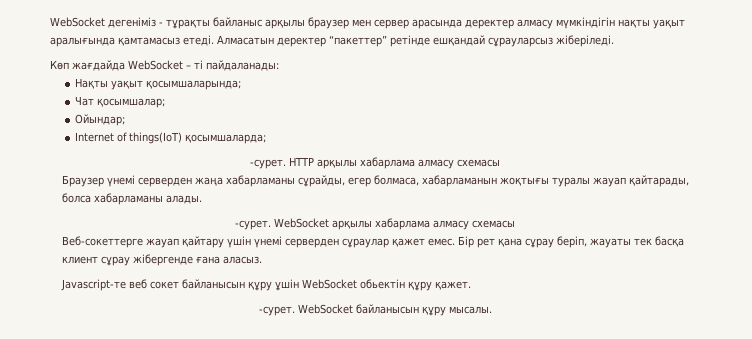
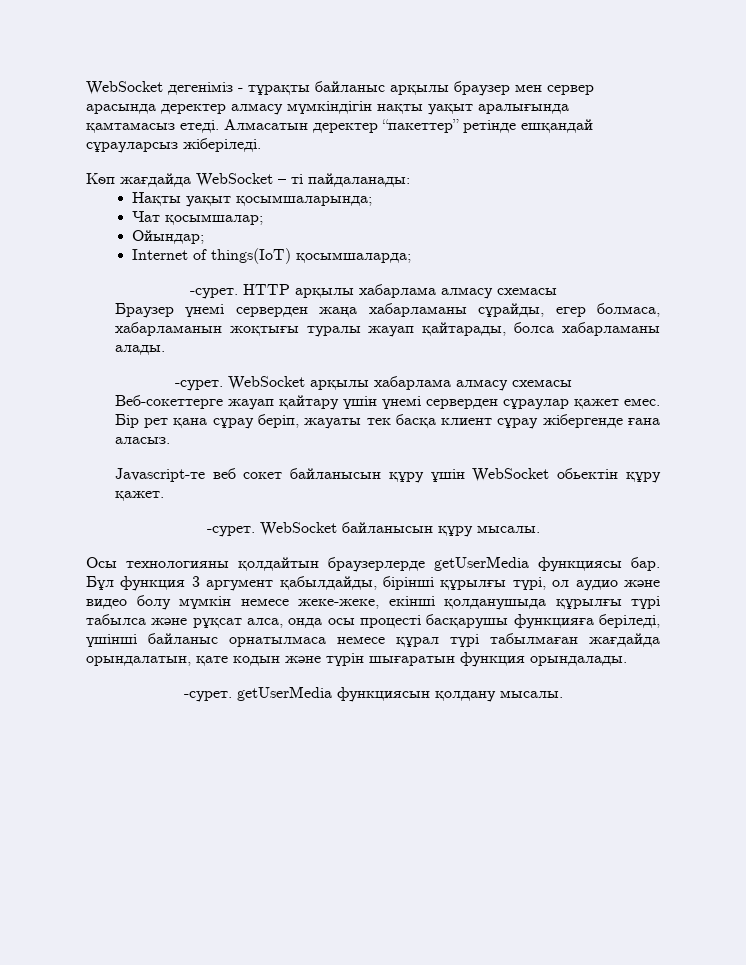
(492, 310) none -> [86,556,660,572] [86,576,660,591] [86,595,660,610] [86,614,660,629] [86,633,660,647] [86,652,627,667] [183,686,563,702] // Осы технологияны қолдайтын браузерлерде getUserMedia функциясы бар. Бұл функция 3 аргумент қабылдайды, бірінші құрылғы түрі, ол аудио және видео болу мүмкін немесе жеке-жеке, екінші қолданушыда құрылғы түрі табылса және рұқсат алса, онда осы процесті басқарушы функцияға беріледі, үшінші байланыс орнатылмаса немесе құрал түрі табылмаған жағдайда орындалатын, қате кодын және түрін шығаратын функция орындалады. // -сурет. getUserMedia функциясын қолдану мысалы.

